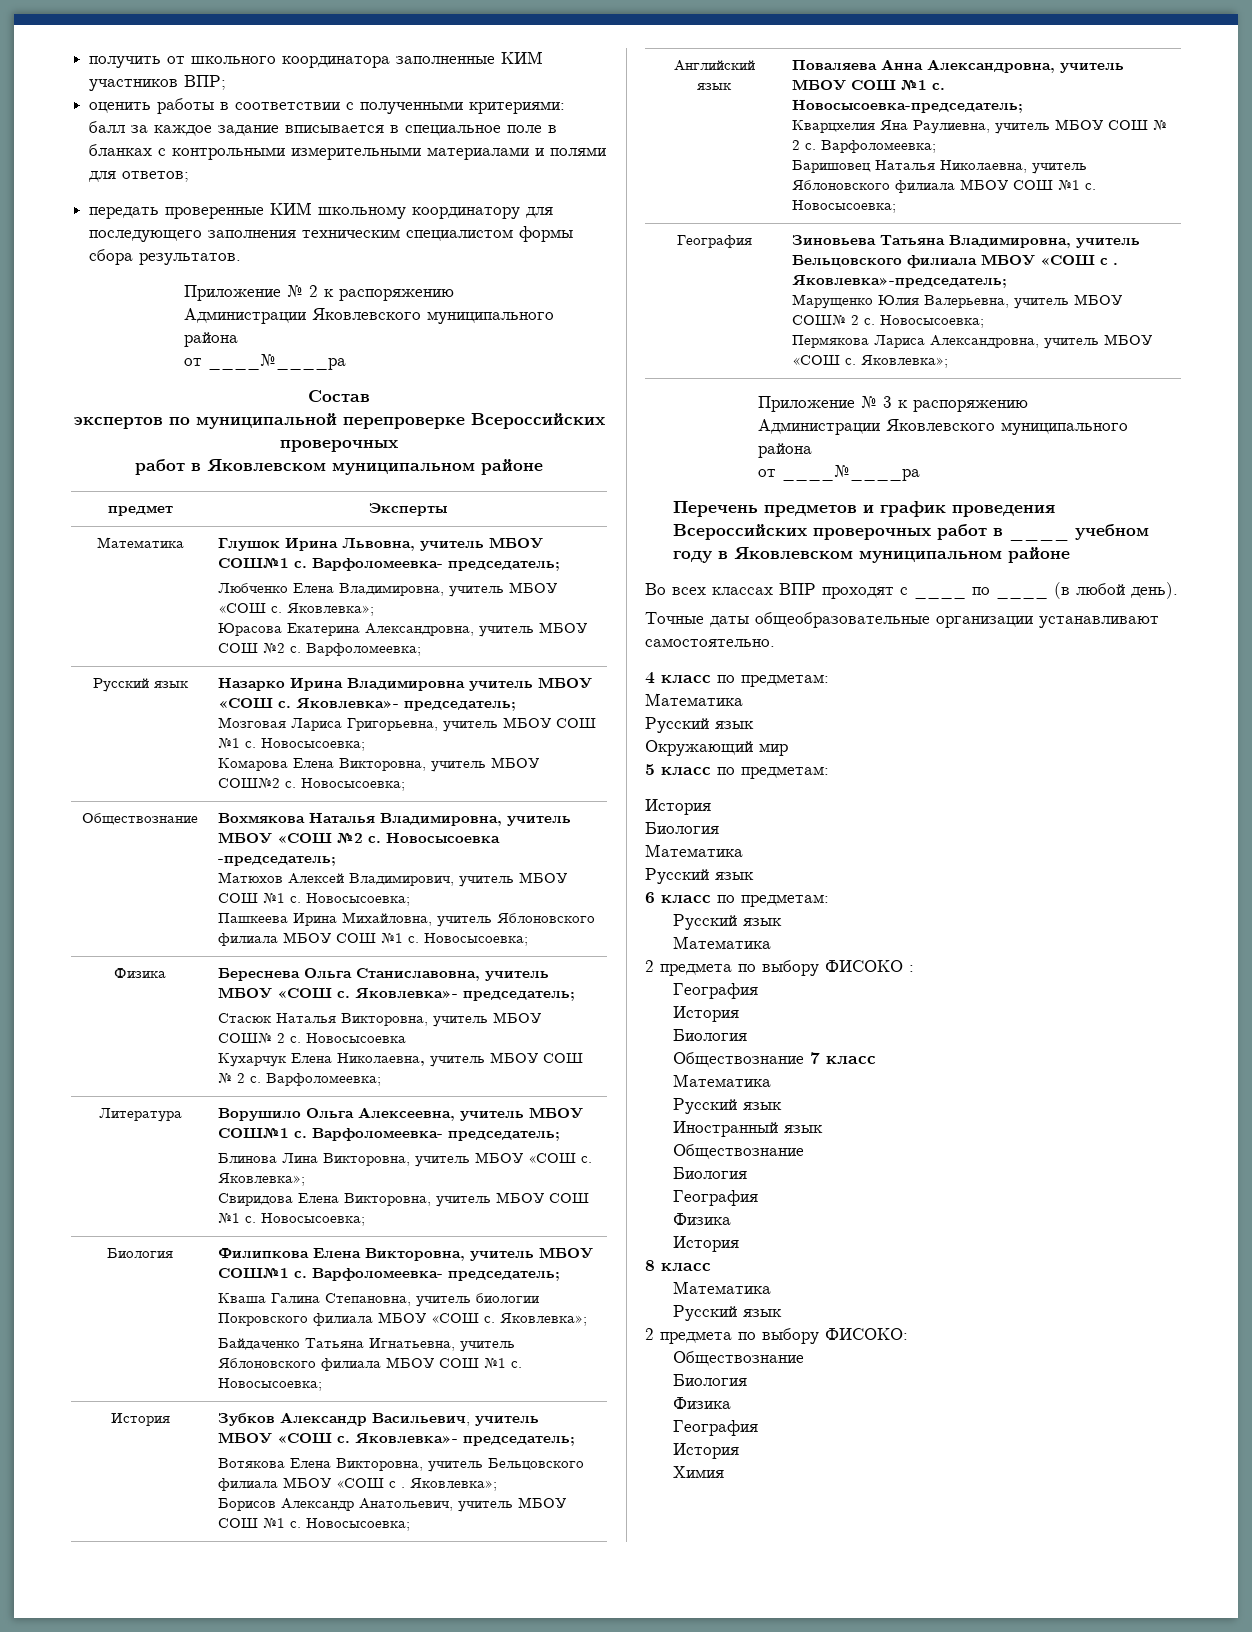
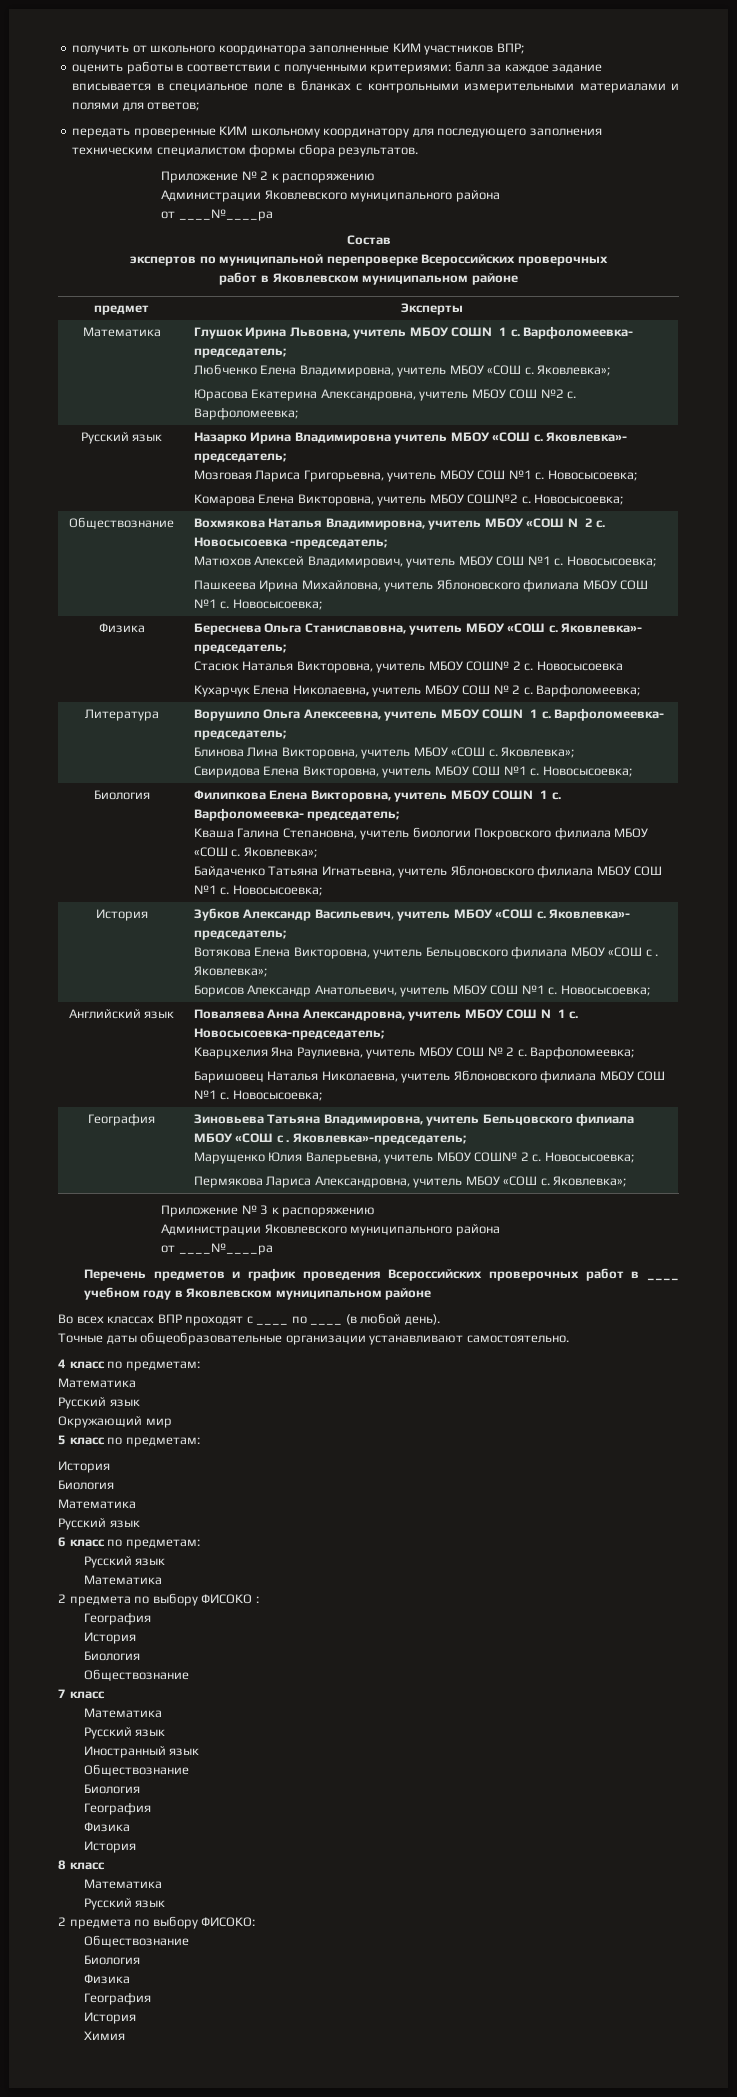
(805, 1059) none -> (189, 1675) //

